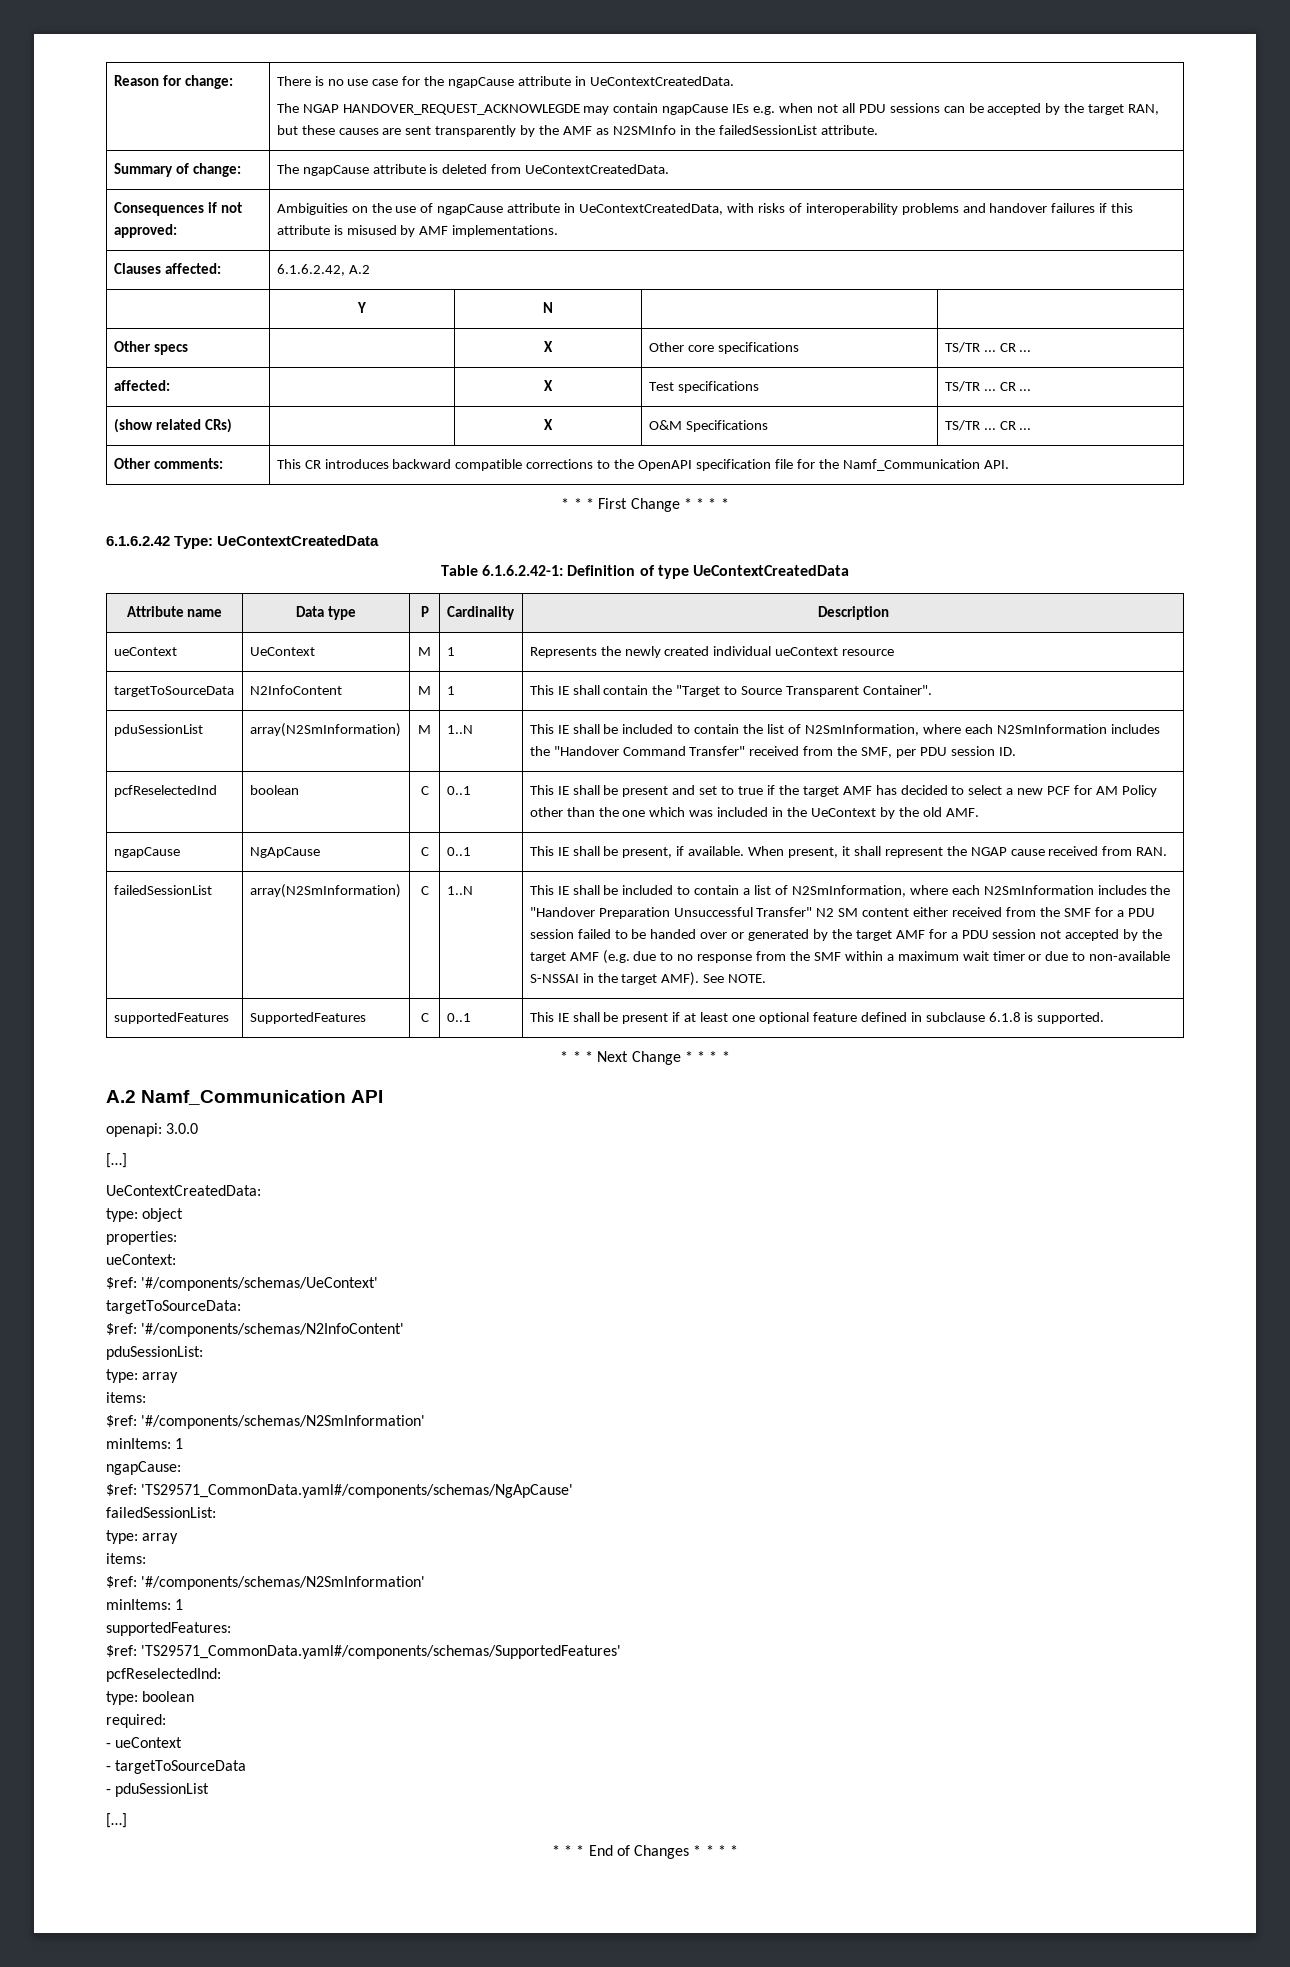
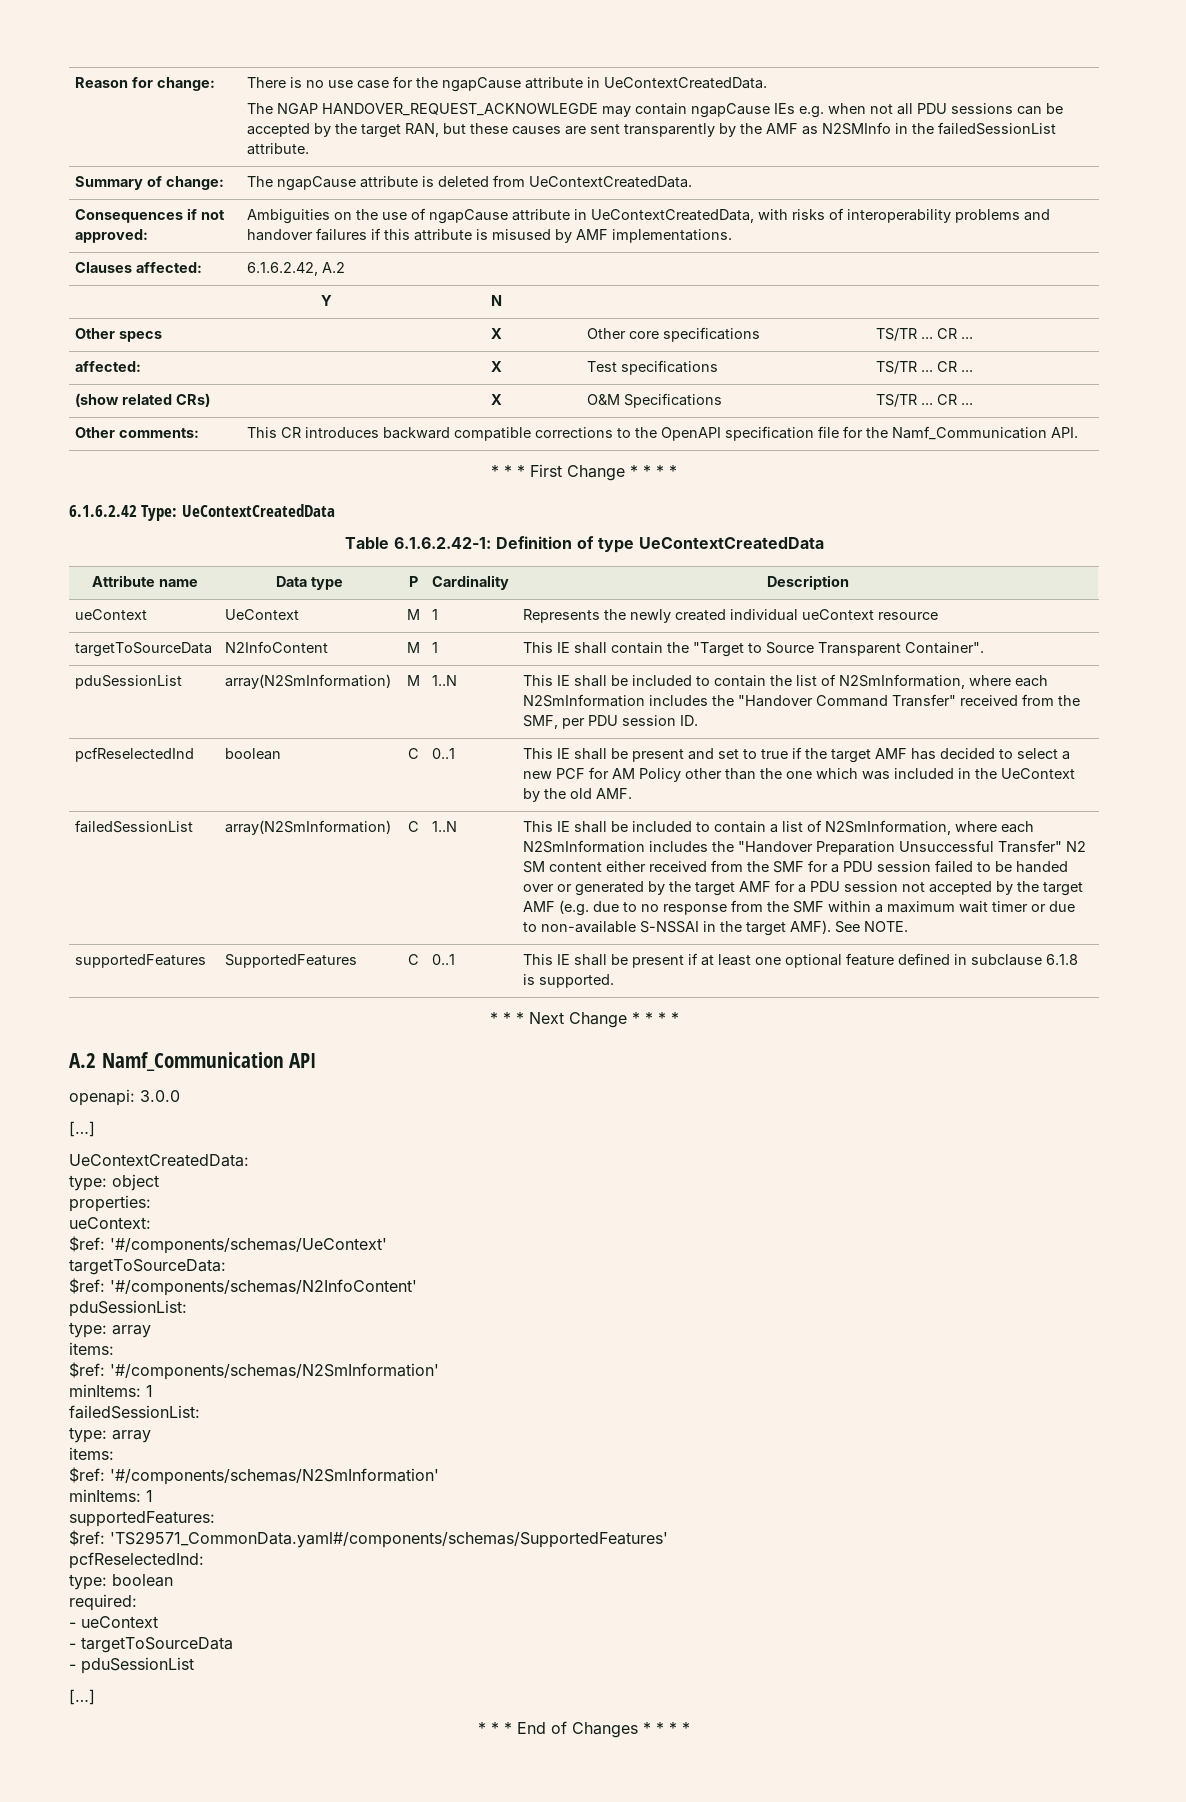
[113,847,180,858] [249,847,320,858] [420,847,429,856] [446,847,471,856] [529,846,1168,858] // ngapCause | NgApCause | C | 0..1 | This IE shall be present, if available. When present, it shall represent the NGAP cause received from RAN. -> (633, 793) none
[106,1461,181,1475] [106,1484,574,1498] // ngapCause: // $ref: 'TS29571_CommonData.yaml#/components/schemas/NgApCause' -> (153, 1391) none

